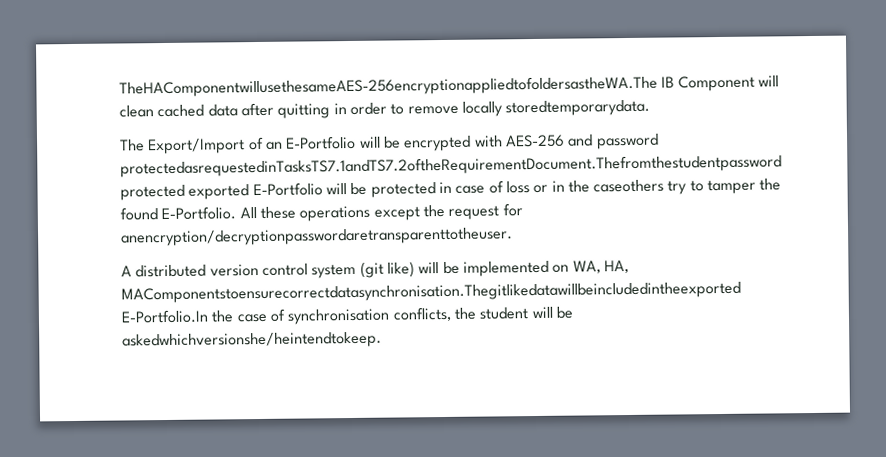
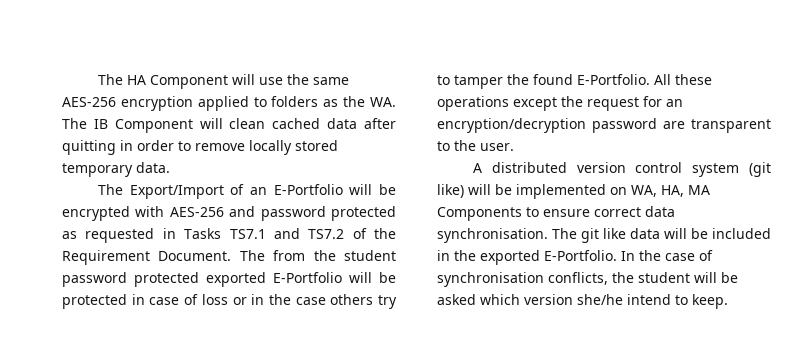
[119,75,658,98] TheHAComponentwillusethesameAES-256encryptionappliedtofoldersastheWA.The -> [98,74,350,89] [62,96,396,111] [62,118,87,129] The HA Component will use the same AES-256 encryption applied to folders as the WA. The
[505,99,651,117] storedtemporarydata. -> [295,140,338,151] [62,162,170,177] stored temporary data.
[120,154,782,178] protectedasrequestedinTasksTS7.1andTS7.2oftheRequirementDocument.Thefromthestudentpassword -> [331,206,396,221] [62,228,396,243] [62,250,396,265] [62,272,127,287] protected as requested in Tasks TS7.1 and TS7.2 of the Requirement Document. The from the student password
[593,179,665,193] caseothers -> [295,294,374,305] case others
[121,227,513,247] anencryption/decryptionpasswordaretransparenttotheuser. -> [666,99,683,107] [437,118,771,133] [437,140,514,151] an encryption/decryption password are transparent to the user.
[121,281,741,304] [121,309,209,324] MAComponentstoensurecorrectdatasynchronisation.Thegitlikedatawillbeincludedintheexported E-Portfolio.In -> [688,185,710,195] [437,206,675,221] [437,228,771,243] [437,250,635,265] MA Components to ensure correct data synchronisation. The git like data will be included in the exported E-Portfolio. In
[122,331,382,350] askedwhichversionshe/heintendtokeep. -> [437,294,728,309] asked which version she/he intend to keep.

